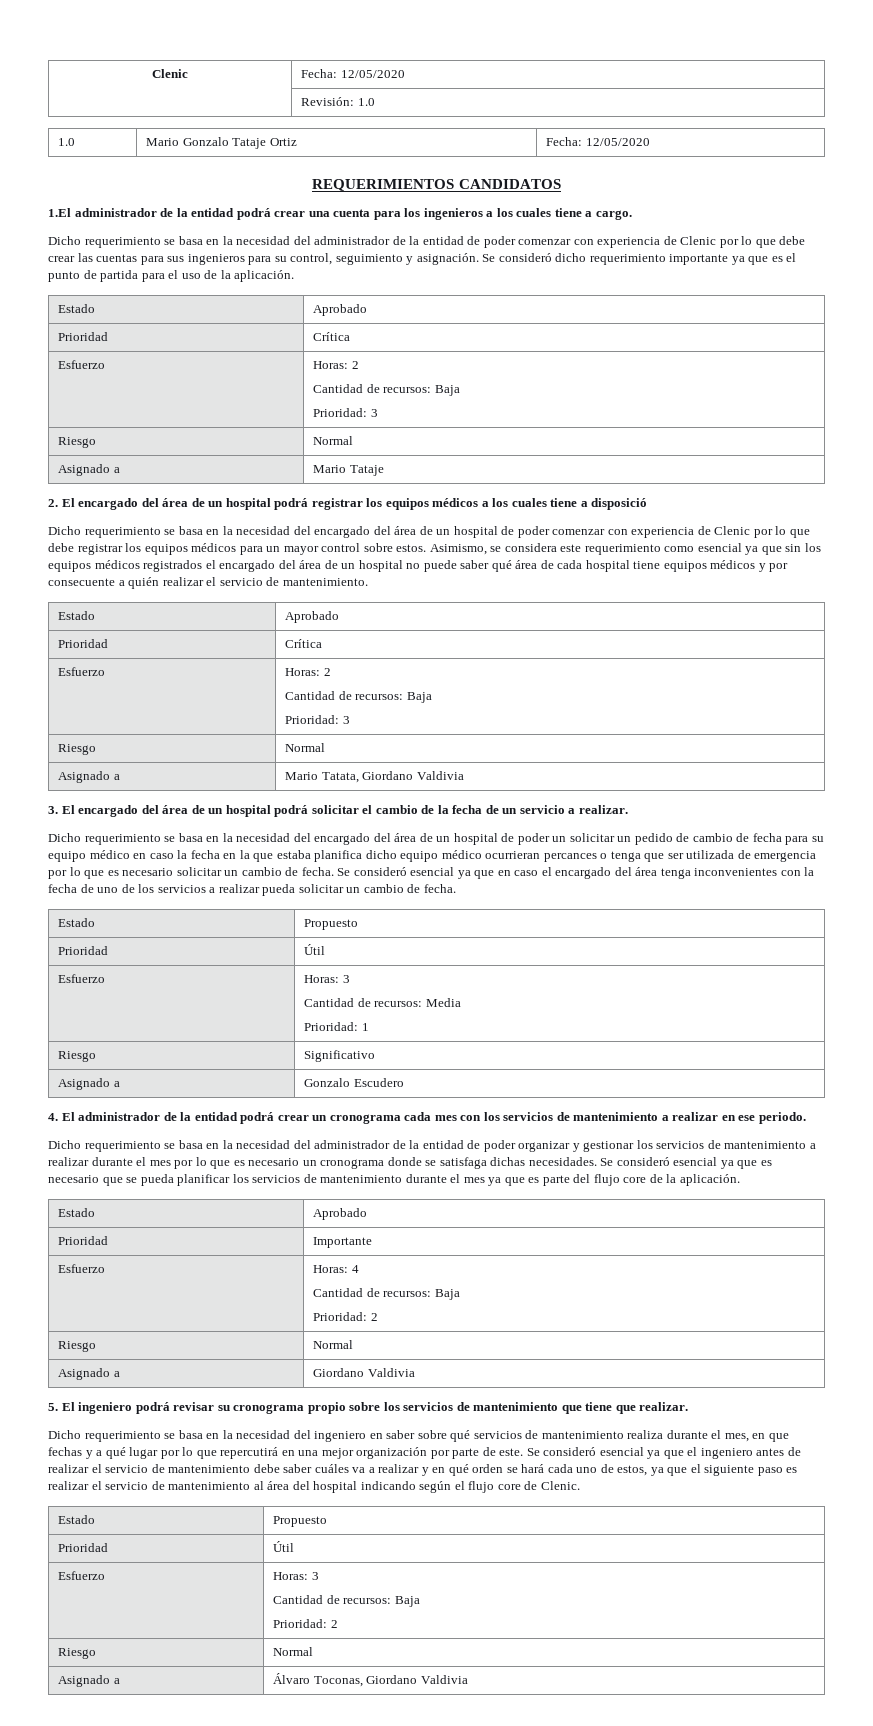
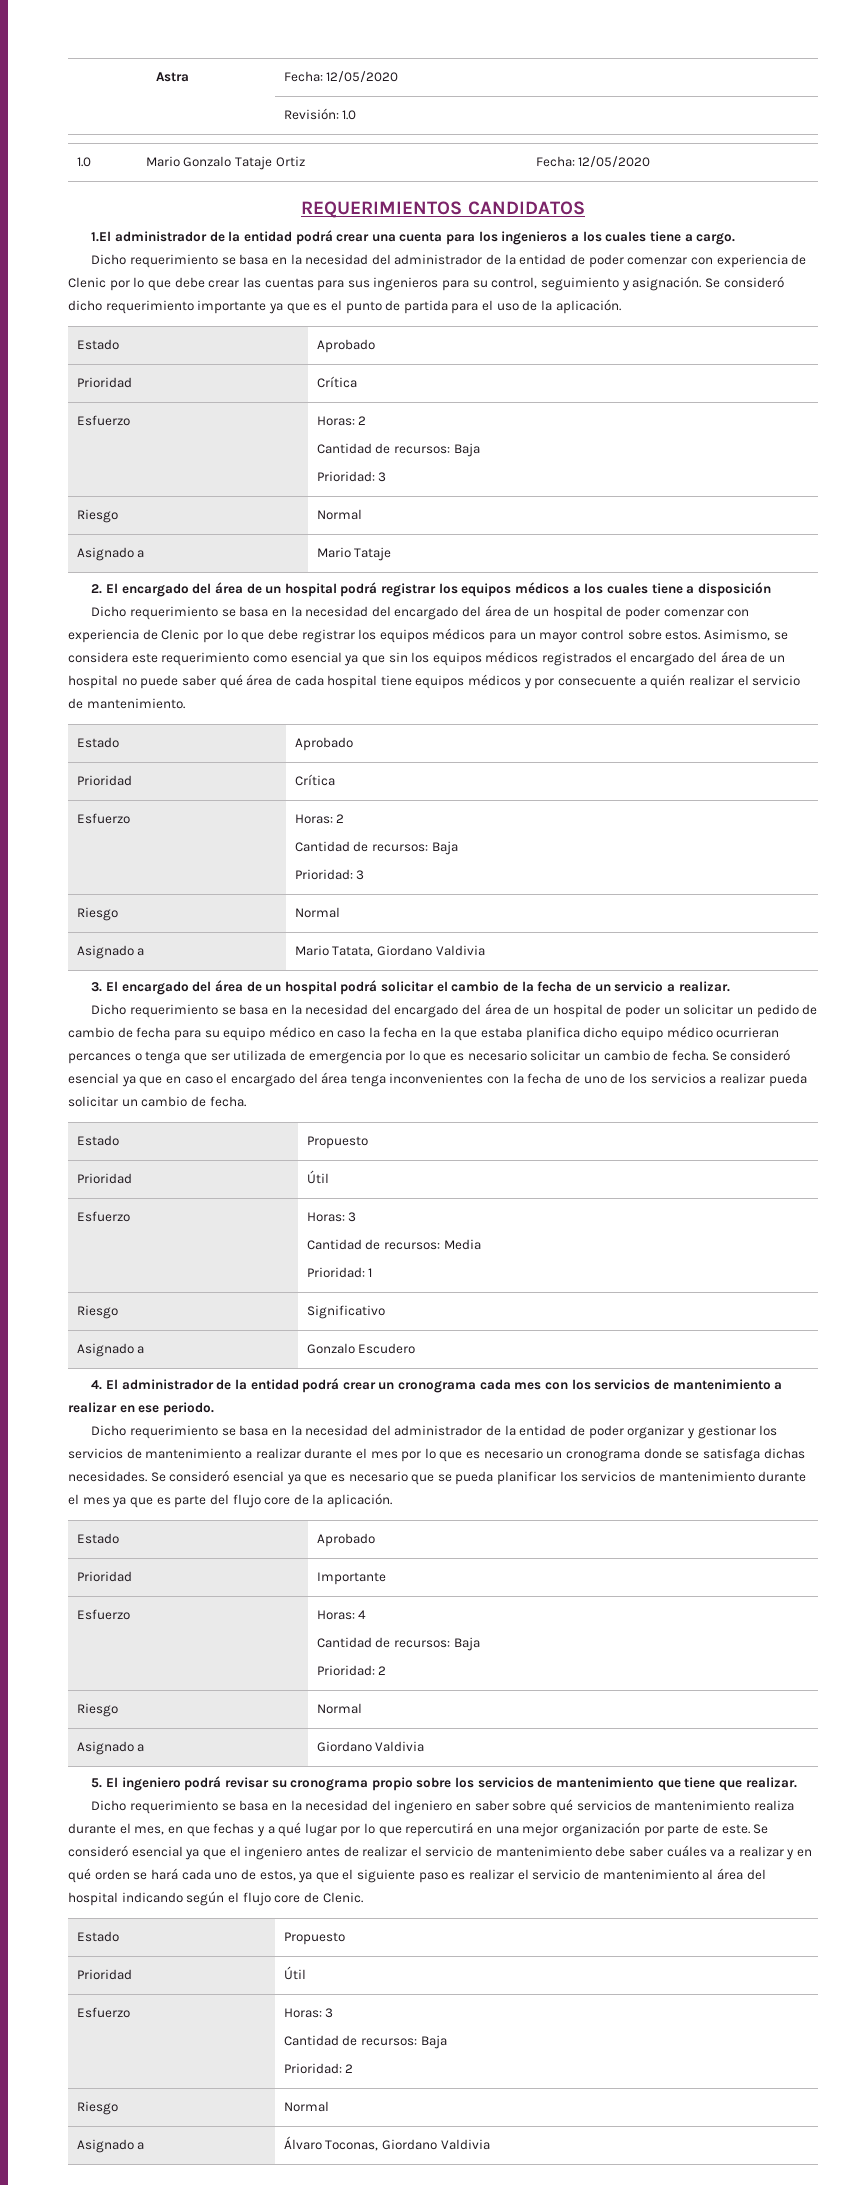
[152,69,188,78] Clenic -> [155,72,189,82] Astra
[591,498,648,510] disposició -> [697,582,771,597] disposición

